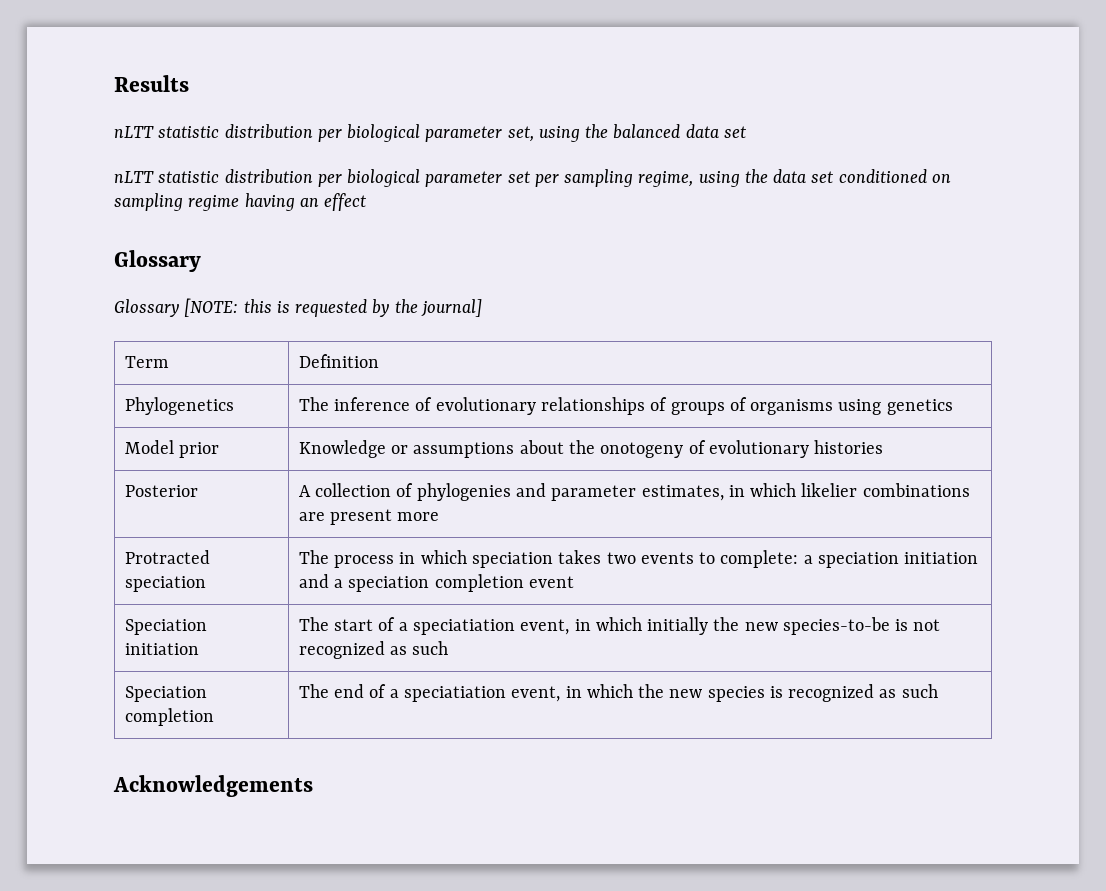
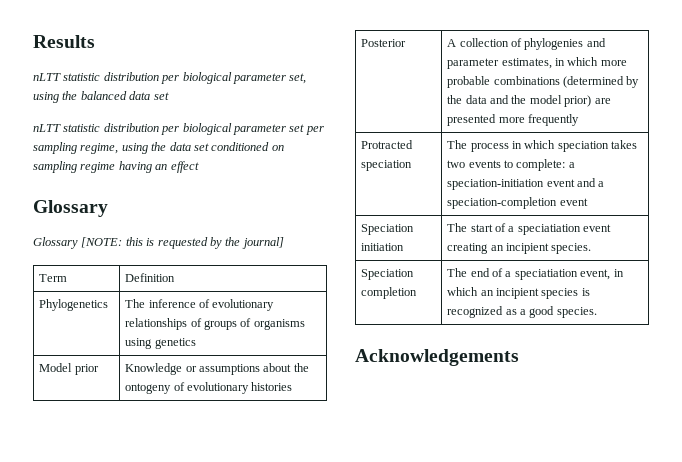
[600,442,684,458] onotogeny -> [125,383,172,394] ontogeny
[801,483,970,497] [298,509,440,525] likelier combinations are present more -> [600,60,627,66] [447,76,640,88] [447,95,611,107] [447,114,580,126] more probable combinations (determined by the data and the model prior) are presented more frequently
[817,552,979,568] [298,574,524,592] speciation initiation and a speciation completion -> [447,178,605,190] [447,197,558,209] speciation-initiation event and a speciation-completion
[520,617,941,635] [298,641,449,659] event, in which initially the new species-to-be is not recognized as such -> [583,224,612,232] [447,243,592,254] event creating an incipient species.
[638,684,703,698] the new -> [480,288,540,299] an incipient
[901,684,938,698] such -> [520,306,597,318] a good species.

